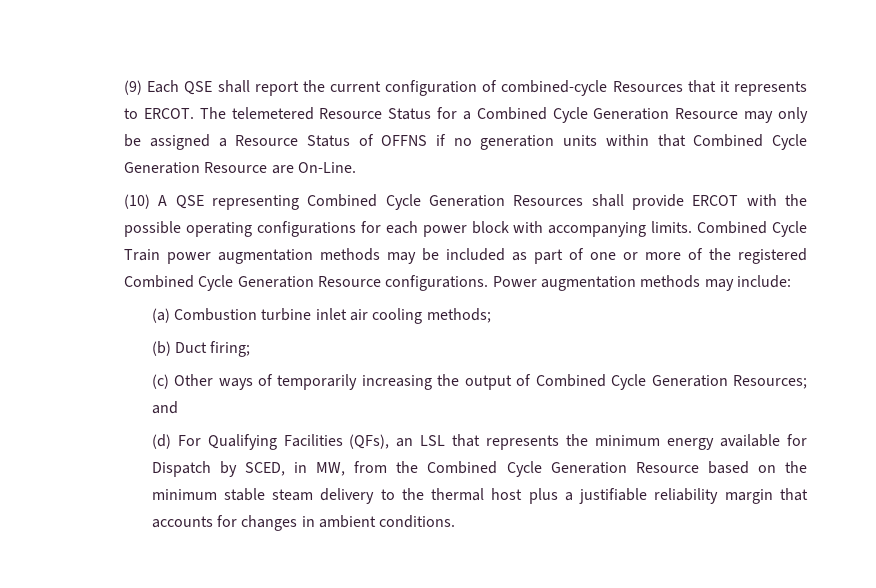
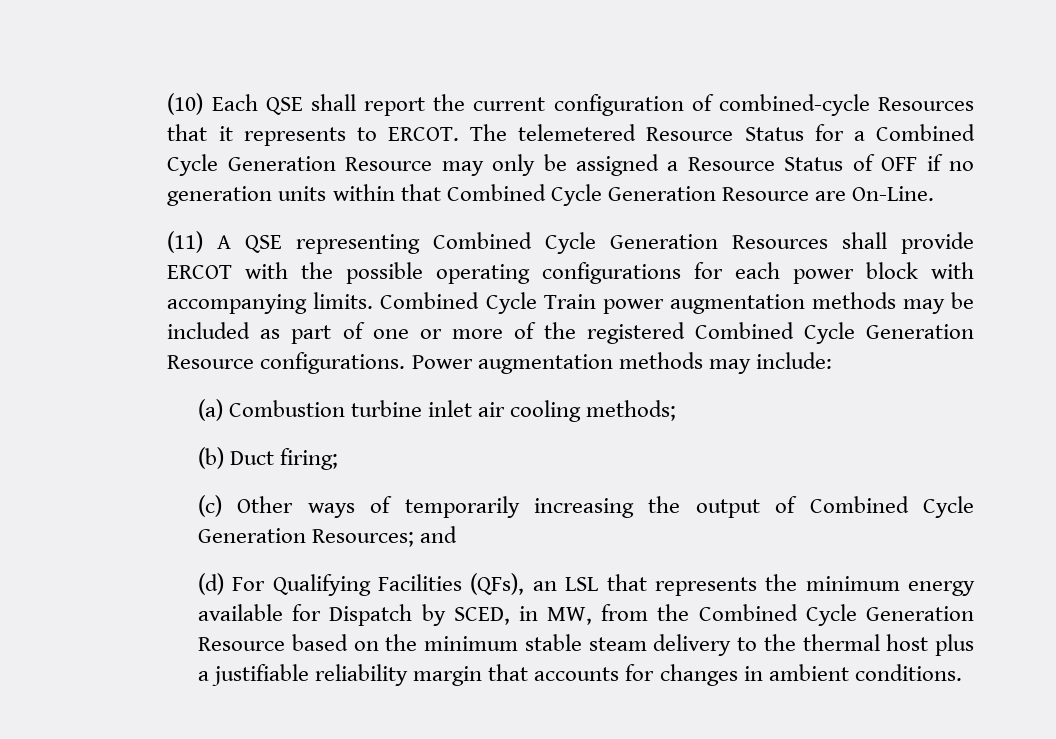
[124,80,143,95] (9) -> [167,93,204,115] (10)
[381,135,428,146] OFFNS -> [881,157,918,171] OFF
[124,194,151,209] (10) -> [167,231,204,253] (11)

